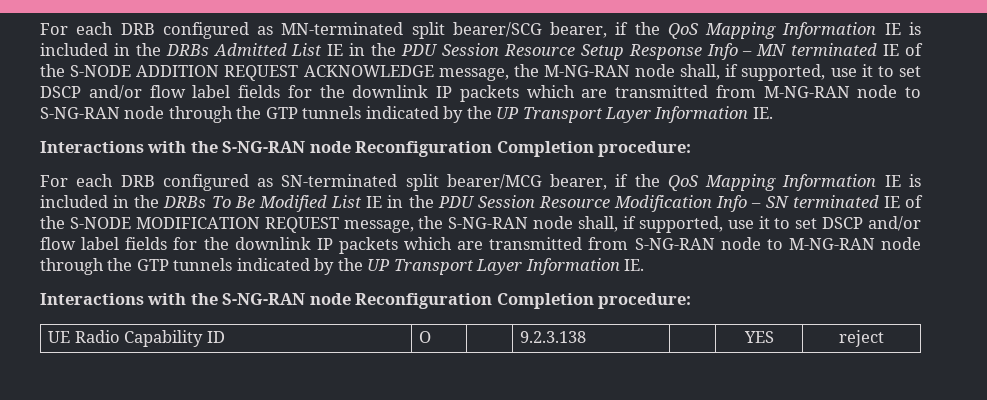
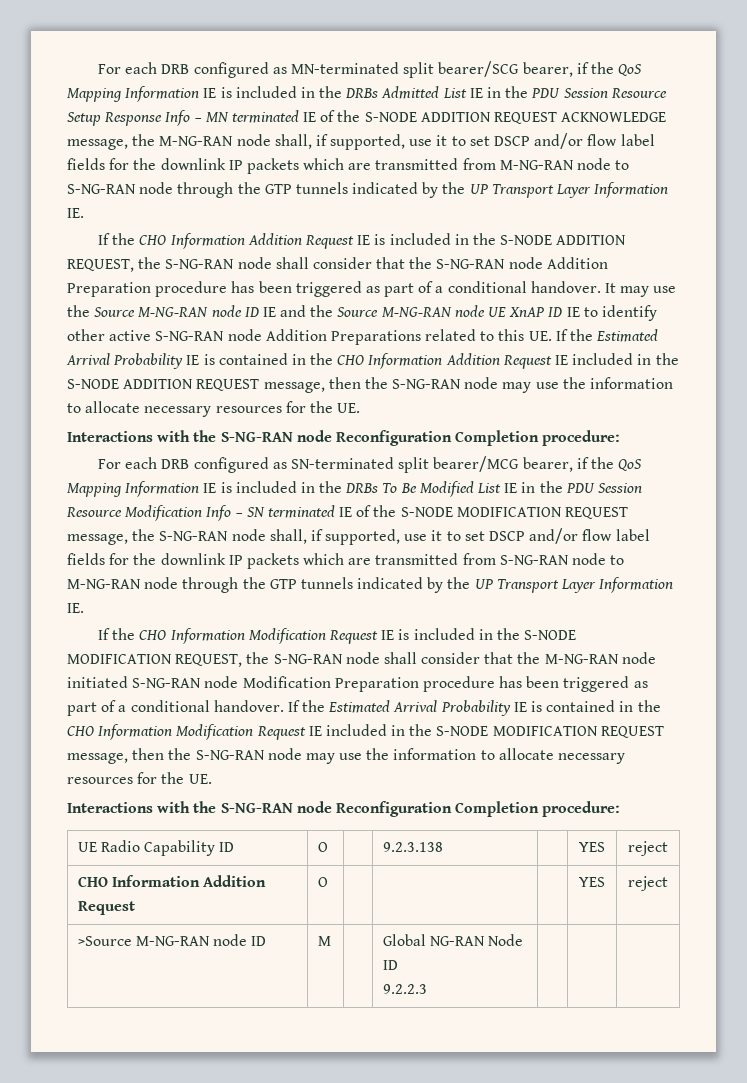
(773, 113) none -> [98,233,627,249] [67,257,608,272] [67,281,677,297] [67,305,657,321] [67,329,659,345] [66,353,679,369] [67,377,674,393] [67,401,361,417] // If the CHO Information Addition Request IE is included in the S-NODE ADDITION REQUEST, the S-NG-RAN node shall consider that the S-NG-RAN node Addition Preparation procedure has been triggered as part of a conditional handover. It may use the Source M-NG-RAN node ID IE and the Source M-NG-RAN node UE XnAP ID IE to identify other active S-NG-RAN node Addition Preparations related to this UE. If the Estimated Arrival Probability IE is contained in the CHO Information Addition Request IE included in the S-NODE ADDITION REQUEST message, then the S-NG-RAN node may use the information to allocate necessary resources for the UE.
(645, 265) none -> [98,628,577,644] [67,652,656,667] [67,676,648,692] [67,700,661,716] [67,724,664,740] [67,748,626,764] [67,772,212,784] // If the CHO Information Modification Request IE is included in the S-NODE MODIFICATION REQUEST, the S-NG-RAN node shall consider that the M-NG-RAN node initiated S-NG-RAN node Modification Preparation procedure has been triggered as part of a conditional handover. If the Estimated Arrival Probability IE is contained in the CHO Information Modification Request IE included in the S-NODE MODIFICATION REQUEST message, then the S-NG-RAN node may use the information to allocate necessary resources for the UE.
(884, 338) none -> [77,875,267,887] [77,901,135,915] [317,877,328,887] [579,877,605,887] [628,876,668,891] [77,934,267,946] [317,936,331,946] [382,934,524,946] [382,960,398,970] [382,984,427,994] // CHO Information Addition Request | O | | | | YES | reject // >Source M-NG-RAN node ID | M | | Global NG-RAN Node ID // 9.2.2.3 | | |

